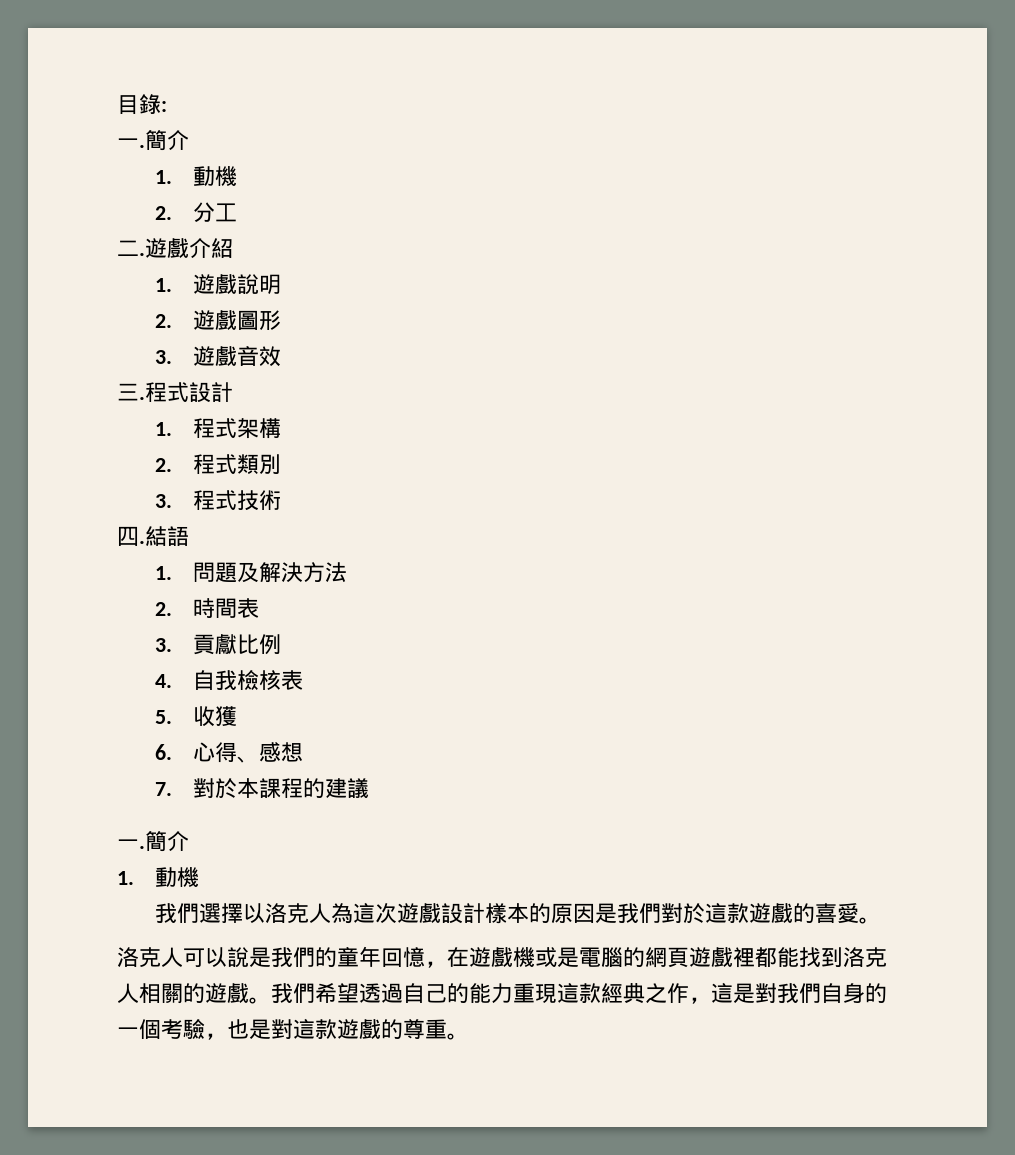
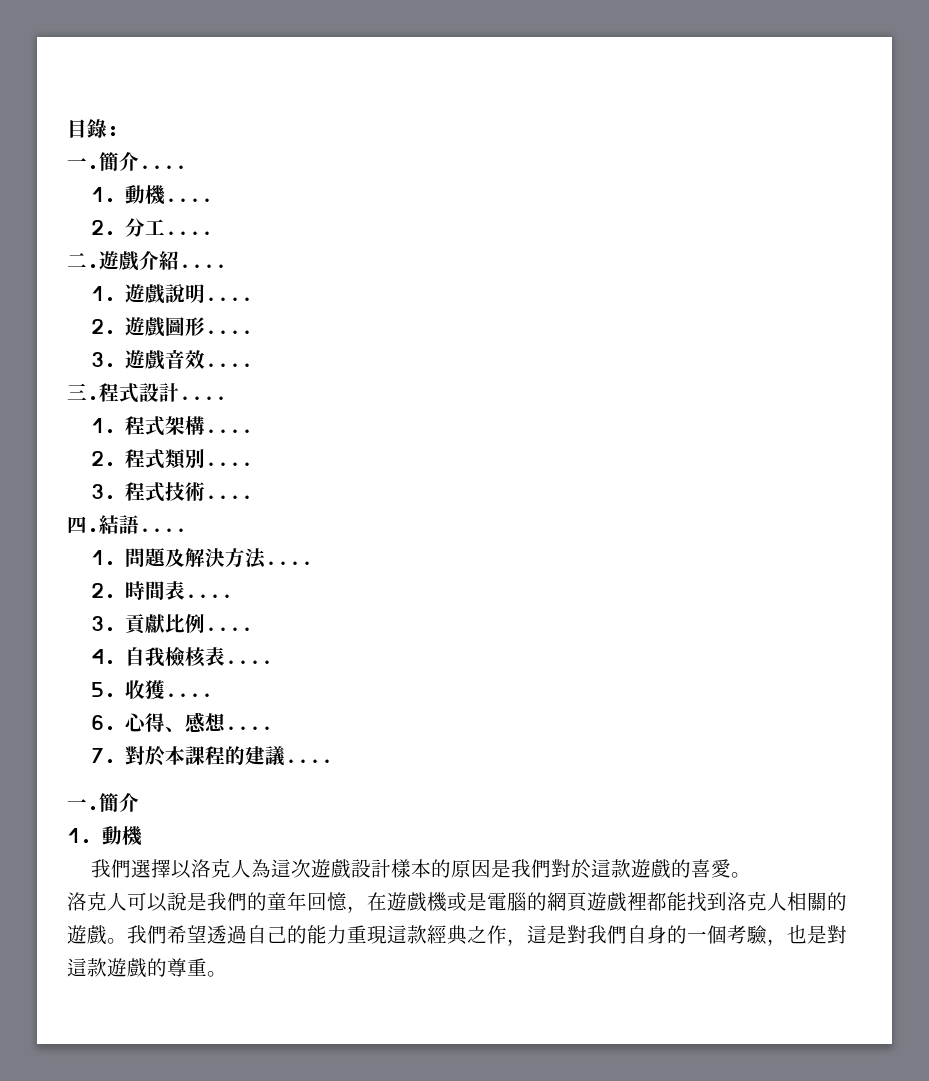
[155,166,238,186] // 1.動機 -> [139,165,187,169] [90,185,214,205] .... // 1.動機....
(238, 212) none -> [165,231,214,235] ....
(233, 248) none -> [179,264,227,268] ....
(282, 284) none -> [205,297,254,301] ....
(282, 320) none -> [205,330,254,334] ....
(282, 356) none -> [205,363,254,367] ....
(233, 392) none -> [179,396,227,400] ....
(282, 428) none -> [205,429,254,433] ....
(282, 464) none -> [205,462,254,466] ....
(282, 500) none -> [205,495,254,499] ....
(189, 536) none -> [139,528,187,532] ....
(348, 572) none -> [265,561,314,565] ....
(260, 608) none -> [185,594,234,598] ....
(282, 644) none -> [205,627,254,631] ....
(304, 680) none -> [225,660,274,664] ....
(238, 716) none -> [165,693,214,697] ....
(304, 752) none -> [225,726,274,730] ....
(370, 788) none -> [285,759,334,763] ....

